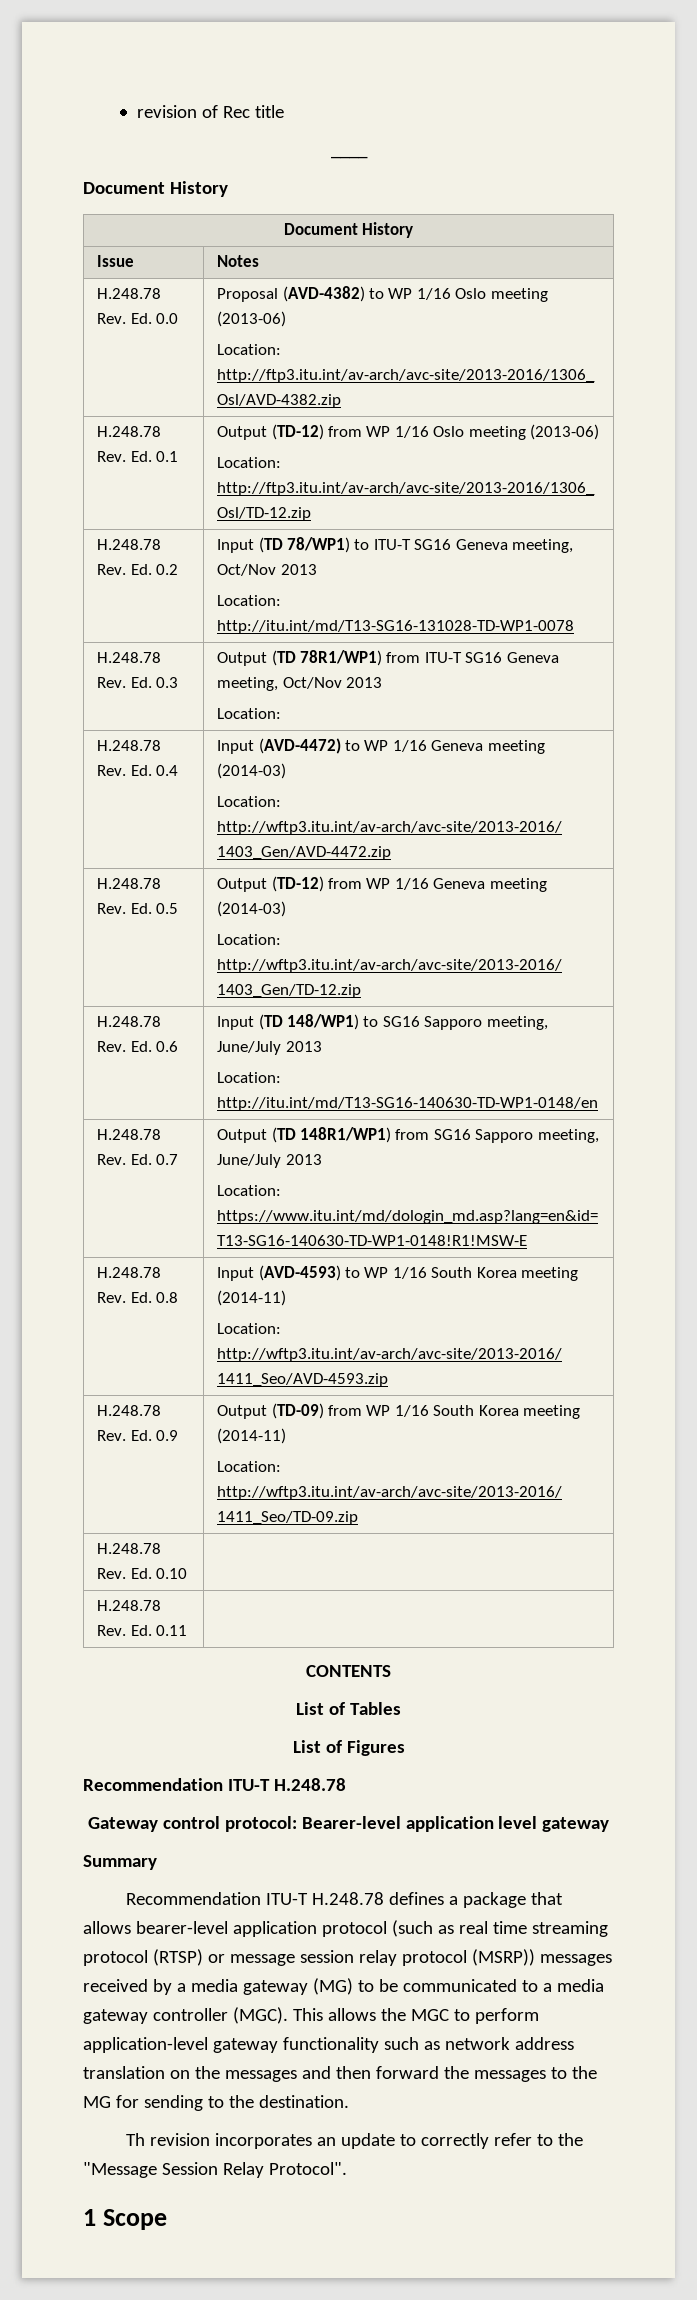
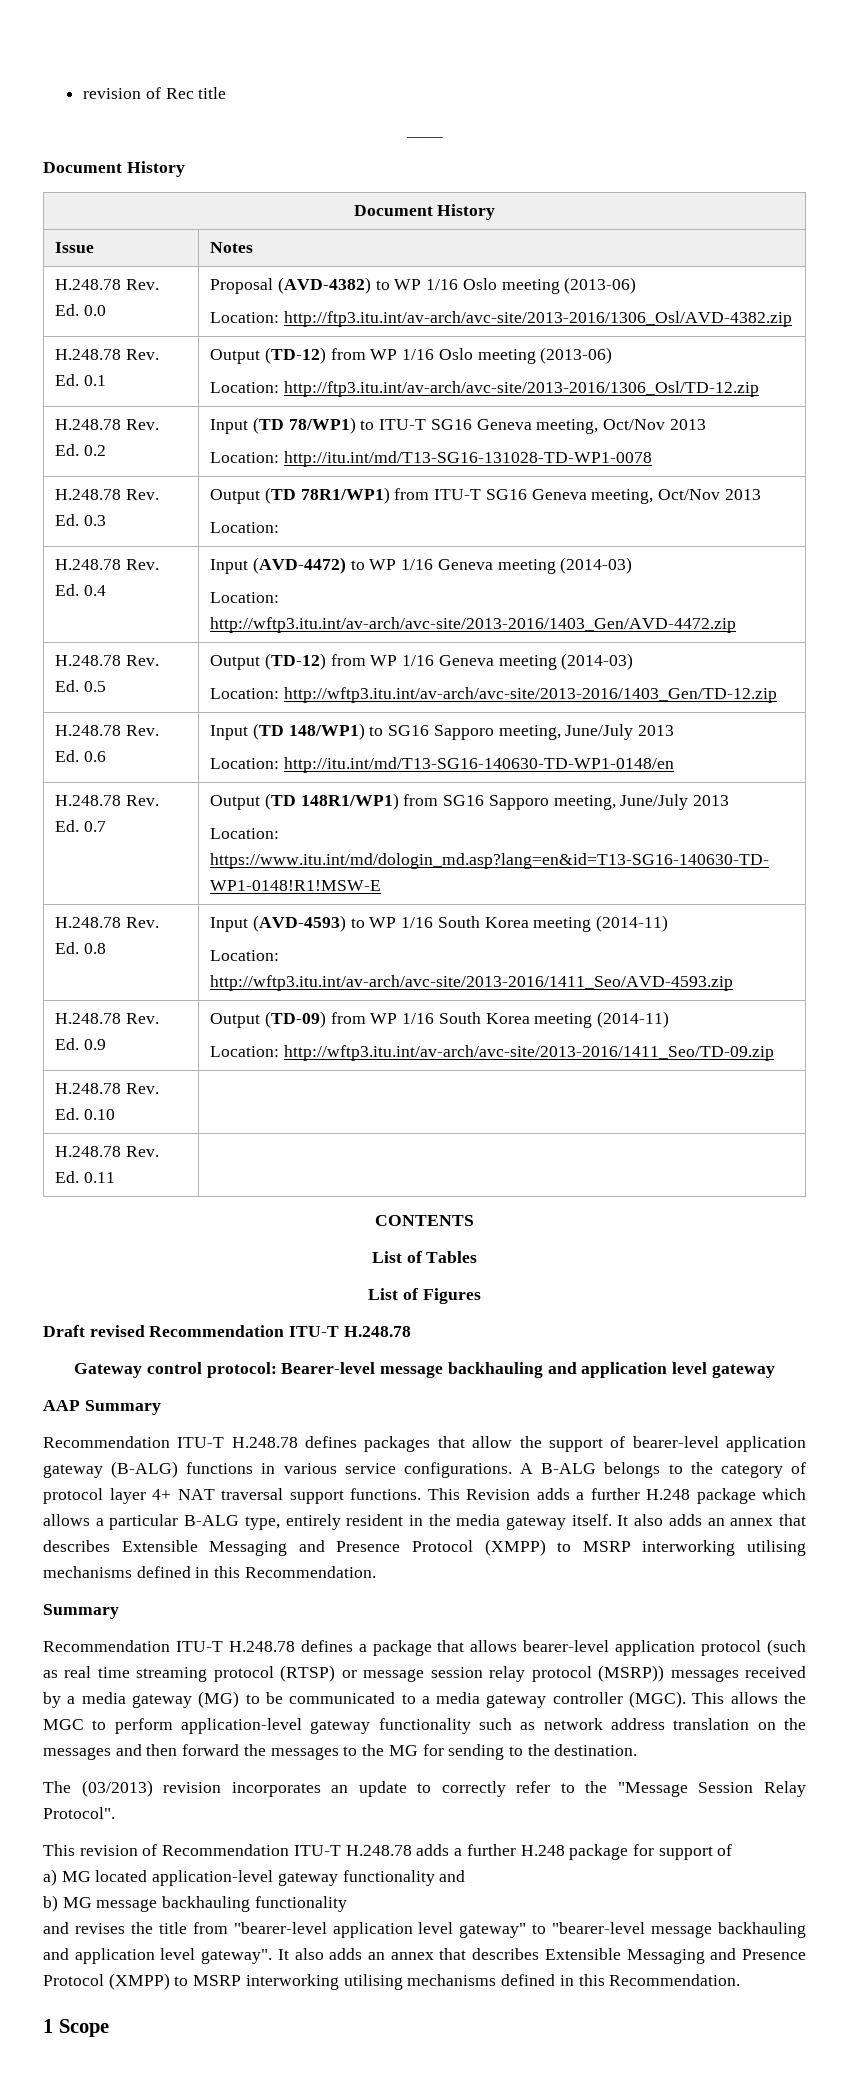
(405, 1748) none -> [43,1325,145,1337] Draft revised
(401, 1822) none -> [380,1362,577,1378] message backhauling and
(610, 1824) none -> [43,1400,161,1415] [43,1436,807,1452] [43,1461,807,1478] [43,1488,806,1504] [43,1514,807,1530] [43,1539,807,1556] [43,1566,376,1578] // AAP Summary // Recommendation ITU-T H.248.78 defines packages that allow the support of bearer-level application gateway (B-ALG) functions in various service configurations. A B-ALG belongs to the category of protocol layer 4+ NAT traversal support functions. This Revision adds a further H.248 package which allows a particular B-ALG type, entirely resident in the media gateway itself. It also adds an annex that describes Extensible Messaging and Presence Protocol (XMPP) to MSRP interworking utilising mechanisms defined in this Recommendation.
[126,2133,146,2146] Th -> [43,1780,153,1797] The (03/2013)
(347, 2168) none -> [43,1844,733,1860] [43,1869,466,1886] [43,1895,347,1912] [43,1922,806,1938] [43,1948,806,1964] [43,1973,741,1990] // This revision of Recommendation ITU-T H.248.78 adds a further H.248 package for support of // a) MG located application-level gateway functionality and // b) MG message backhauling functionality // and revises the title from "bearer-level application level gateway" to "bearer-level message backhauling and application level gateway". It also adds an annex that describes Extensible Messaging and Presence Protocol (XMPP) to MSRP interworking utilising mechanisms defined in this Recommendation.

